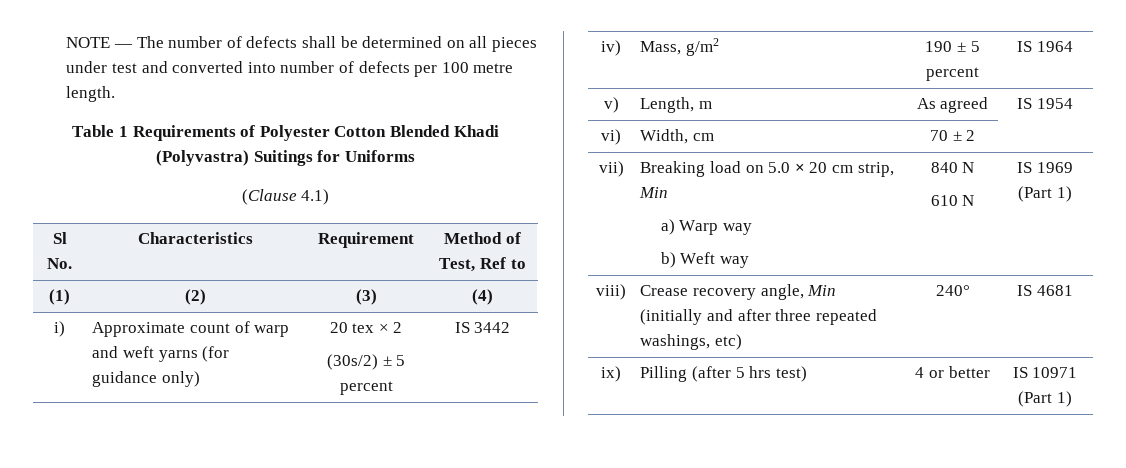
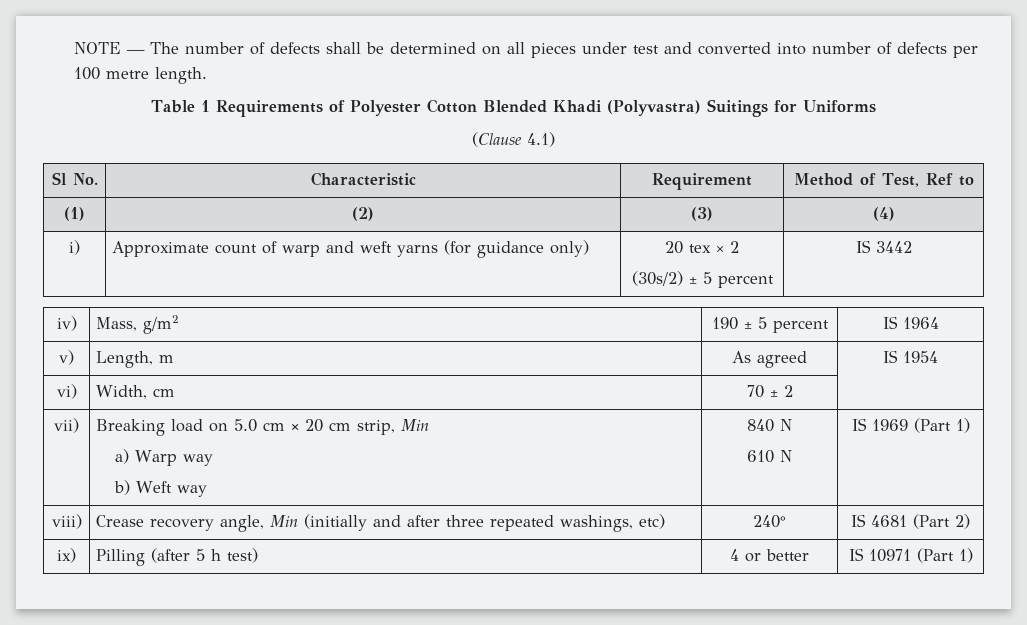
[137,232,253,244] Characteristics -> [310,172,416,186] Characteristic
(791, 167) none -> [262,422,285,431] cm
(1073, 290) none -> [913,514,970,529] (Part 2)
[749,366,772,378] hrs -> [210,549,221,561] h

